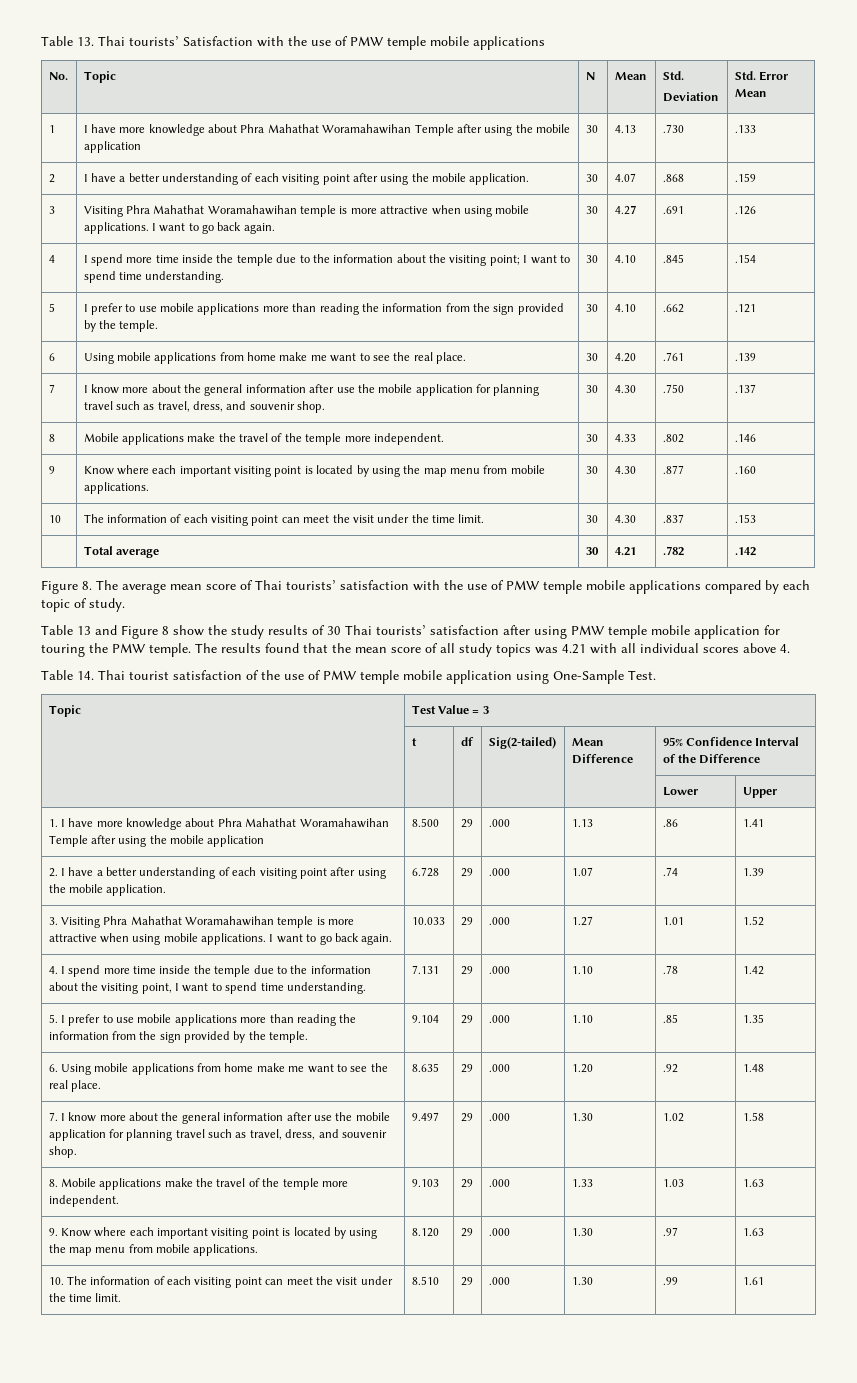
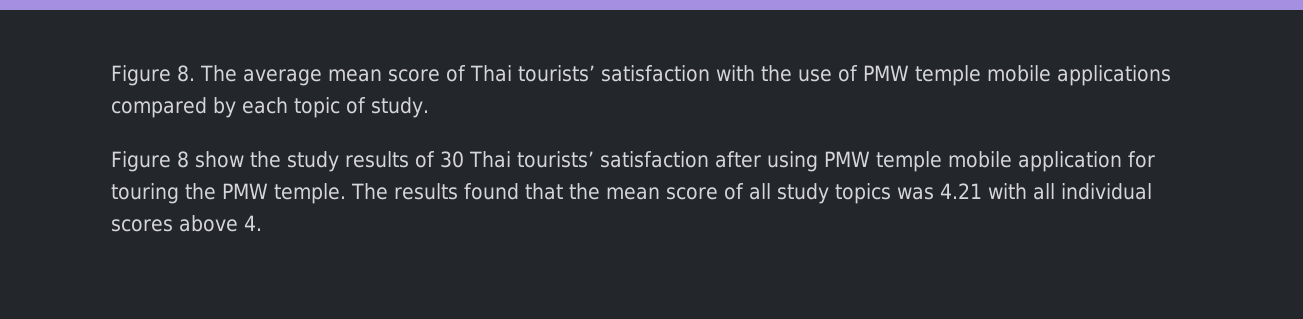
[41,36,545,50] [48,72,68,80] [83,71,116,83] [585,72,595,80] [614,72,647,80] [662,71,684,80] [662,92,719,102] [734,71,788,81] [734,89,767,97] [48,125,55,133] [83,124,571,136] [83,141,141,153] [585,125,598,133] [614,125,636,133] [662,124,684,133] [734,125,756,133] [48,174,55,183] [83,173,530,185] [585,174,598,182] [614,173,636,182] [662,174,684,182] [734,173,756,182] [48,206,55,214] [83,205,530,217] [83,222,275,234] [585,206,598,214] [614,205,636,215] [662,206,684,214] [734,206,756,215] [48,255,55,263] [83,254,570,266] [83,271,225,283] [585,255,598,263] [614,255,636,263] [662,254,684,263] [734,254,756,263] [48,303,55,312] [83,303,564,315] [83,320,159,332] [585,304,598,312] [614,304,636,312] [662,304,684,313] [734,304,756,313] [48,353,55,361] [83,352,467,364] [585,353,598,361] [614,353,636,362] [662,352,684,361] [734,353,756,361] [48,384,55,393] [83,384,540,396] [83,401,326,413] [585,385,598,393] [614,385,636,393] [662,384,684,393] [734,384,756,393] [48,434,55,442] [83,433,444,445] [585,434,598,442] [614,434,636,442] [662,434,684,443] [734,434,756,442] [48,466,55,474] [83,465,545,477] [83,482,149,494] [585,466,598,474] [614,466,636,474] [662,465,684,474] [734,466,756,474] [48,515,61,523] [83,514,485,526] [585,515,598,523] [614,515,636,523] [662,514,684,523] [734,514,756,523] [83,546,159,558] [585,547,599,555] [614,547,636,556] [662,546,684,556] [734,547,756,556] Table 13. Thai tourists’ Satisfaction with the use of PMW temple mobile applications // No. | Topic | N | Mean | Std. // Deviation | Std. Error Mean // 1 | I have more knowledge about Phra Mahathat Woramahawihan Temple after using the mobile application | 30 | 4.13 | .730 | .133 // 2 | I have a better understanding of each visiting point after using the mobile application. | 30 | 4.07 | .868 | .159 // 3 | Visiting Phra Mahathat Woramahawihan temple is more attractive when using mobile applications. I want to go back again. | 30 | 4.27 | .691 | .126 // 4 | I spend more time inside the temple due to the information about the visiting point; I want to spend time understanding. | 30 | 4.10 | .845 | .154 // 5 | I prefer to use mobile applications more than reading the information from the sign provided by the temple. | 30 | 4.10 | .662 | .121 // 6 | Using mobile applications from home make me want to see the real place. | 30 | 4.20 | .761 | .139 // 7 | I know more about the general information after use the mobile application for planning travel such as travel, dress, and souvenir shop. | 30 | 4.30 | .750 | .137 // 8 | Mobile applications make the travel of the temple more independent. | 30 | 4.33 | .802 | .146 // 9 | Know where each important visiting point is located by using the map menu from mobile applications. | 30 | 4.30 | .877 | .160 // 10 | The information of each visiting point can meet the visit under the time limit. | 30 | 4.30 | .837 | .153 // | Total average | 30 | 4.21 | .782 | .142 // -> (111, 75) none
[41,625,117,635] Table 13 and -> (429, 107) none
[41,670,656,684] [48,705,81,717] [411,705,489,714] [411,738,417,746] [460,737,474,746] [488,737,556,749] [571,738,604,746] [571,754,633,764] [662,737,800,746] [662,754,761,764] [662,787,698,796] [742,787,777,798] [48,818,389,830] [48,835,265,847] [411,818,439,827] [460,819,473,828] [488,819,510,827] [571,819,593,827] [662,819,678,827] [742,819,764,827] [48,867,386,879] [48,884,167,896] [411,867,439,877] [460,868,473,877] [488,868,510,876] [571,867,593,876] [662,867,678,876] [742,868,764,876] [48,916,355,928] [48,933,393,945] [411,917,445,925] [460,917,473,926] [488,917,510,925] [571,916,593,926] [662,917,684,925] [742,916,764,926] [48,965,371,977] [48,982,366,994] [411,965,439,974] [460,966,473,975] [488,966,510,974] [571,966,593,974] [662,965,678,974] [742,966,764,975] [48,1014,357,1026] [48,1031,309,1043] [411,1015,439,1023] [460,1015,473,1024] [488,1015,510,1023] [571,1015,593,1023] [662,1014,678,1023] [742,1014,764,1023] [48,1063,388,1075] [48,1080,101,1092] [411,1063,439,1072] [460,1064,473,1073] [488,1064,510,1072] [571,1064,593,1073] [662,1064,678,1073] [742,1064,764,1072] [48,1112,390,1124] [48,1129,387,1141] [48,1146,77,1158] [411,1112,439,1121] [460,1113,473,1122] [488,1113,510,1121] [571,1113,593,1121] [662,1113,684,1122] [742,1112,764,1121] [48,1178,348,1190] [48,1195,119,1207] [411,1179,439,1187] [460,1179,473,1188] [488,1179,510,1187] [571,1179,593,1187] [662,1179,684,1187] [742,1179,764,1187] [48,1227,378,1239] [48,1244,259,1256] [411,1228,439,1237] [460,1228,473,1237] [488,1228,510,1236] [571,1228,593,1236] [662,1227,678,1236] [742,1228,764,1236] [48,1276,393,1288] [48,1293,122,1302] [411,1276,439,1285] [460,1277,473,1286] [488,1277,510,1285] [571,1277,593,1285] [662,1277,678,1285] [742,1277,764,1285] // Table 14. Thai tourist satisfaction of the use of PMW temple mobile application using One-Sample Test. // Topic | Test Value = 3 // | t | df | Sig(2-tailed) | Mean Difference | 95% Confidence Interval of the Difference // | | | | | Lower | Upper // 1. I have more knowledge about Phra Mahathat Woramahawihan Temple after using the mobile application | 8.500 | 29 | .000 | 1.13 | .86 | 1.41 // 2. I have a better understanding of each visiting point after using the mobile application. | 6.728 | 29 | .000 | 1.07 | .74 | 1.39 // 3. Visiting Phra Mahathat Woramahawihan temple is more attractive when using mobile applications. I want to go back again. | 10.033 | 29 | .000 | 1.27 | 1.01 | 1.52 // 4. I spend more time inside the temple due to the information about the visiting point, I want to spend time understanding. | 7.131 | 29 | .000 | 1.10 | .78 | 1.42 // 5. I prefer to use mobile applications more than reading the information from the sign provided by the temple. | 9.104 | 29 | .000 | 1.10 | .85 | 1.35 // 6. Using mobile applications from home make me want to see the real place. | 8.635 | 29 | .000 | 1.20 | .92 | 1.48 // 7. I know more about the general information after use the mobile application for planning travel such as travel, dress, and souvenir shop. | 9.497 | 29 | .000 | 1.30 | 1.02 | 1.58 // 8. Mobile applications make the travel of the temple more independent. | 9.103 | 29 | .000 | 1.33 | 1.03 | 1.63 // 9. Know where each important visiting point is located by using the map menu from mobile applications. | 8.120 | 29 | .000 | 1.30 | .97 | 1.63 // 10. The information of each visiting point can meet the visit under the time limit. | 8.510 | 29 | .000 | 1.30 | .99 | 1.61 -> (262, 223) none

